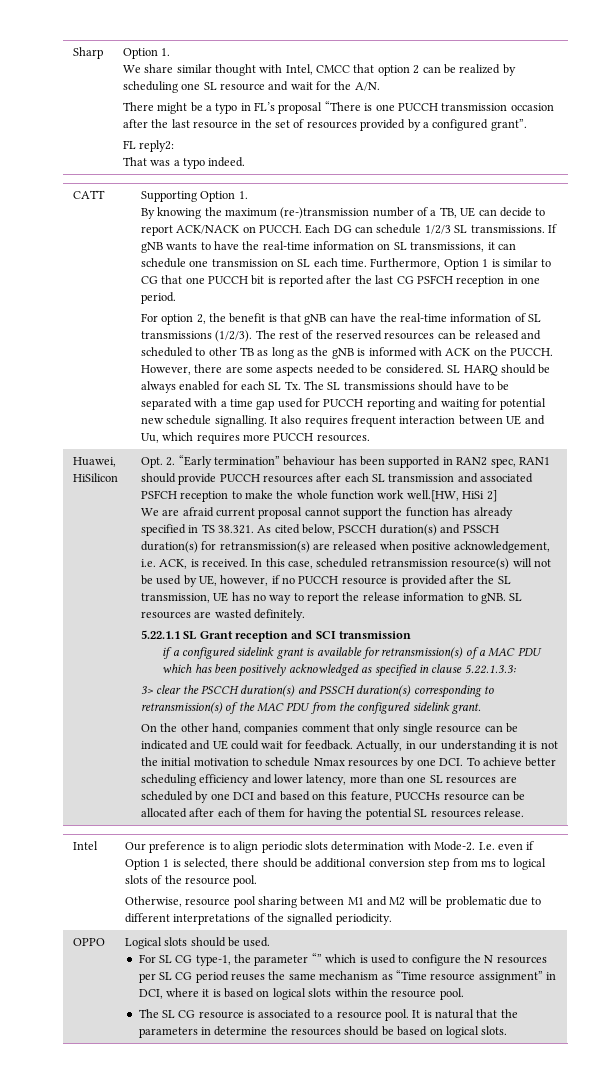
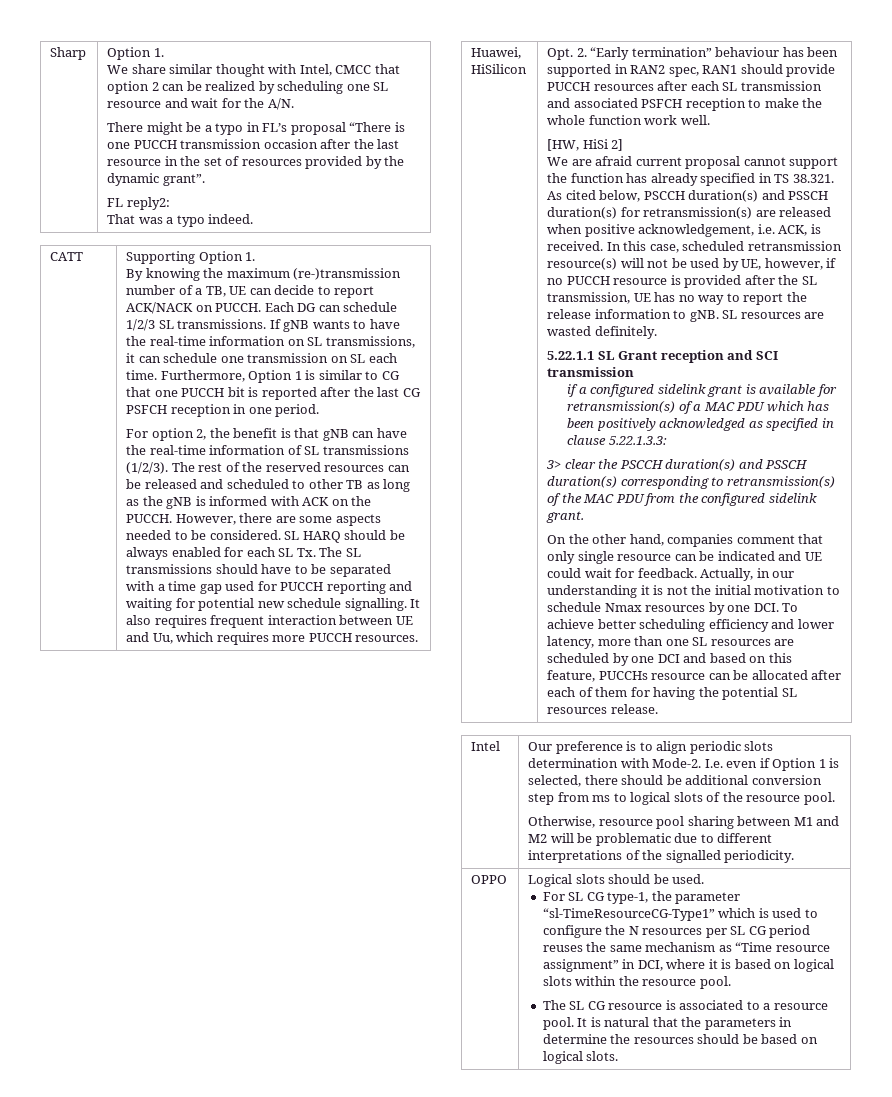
[422,119,489,131] a configured -> [384,156,405,166] [107,173,160,186] the dynamic
[406,490,459,502] well.[HW, -> [680,115,710,125] [547,139,580,151] well. // [HW,
[311,953,322,963] “” -> [542,908,715,921] “sl-TimeResourceCG-Type1”

